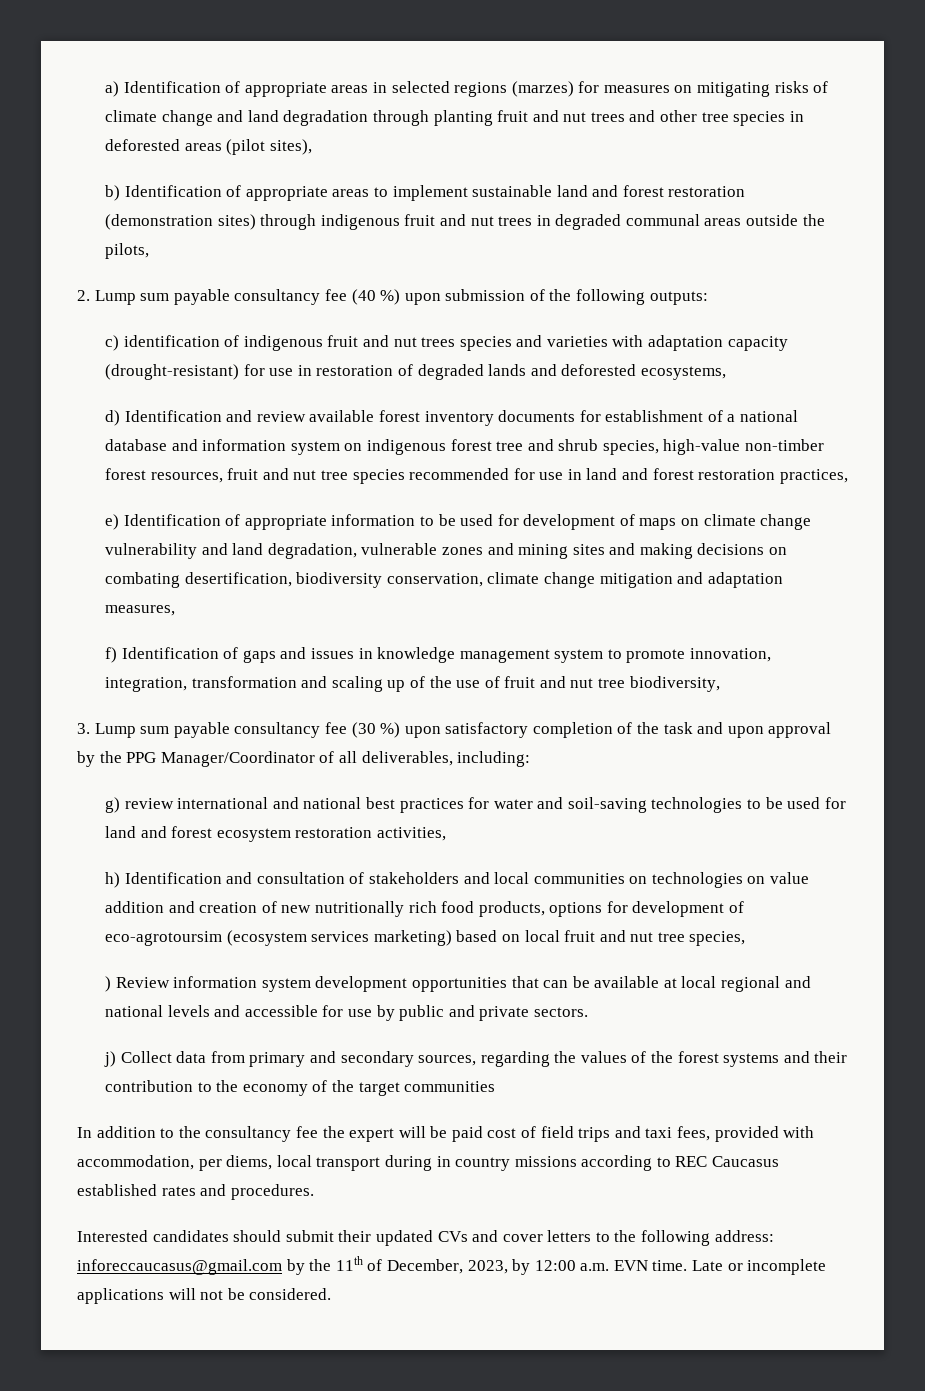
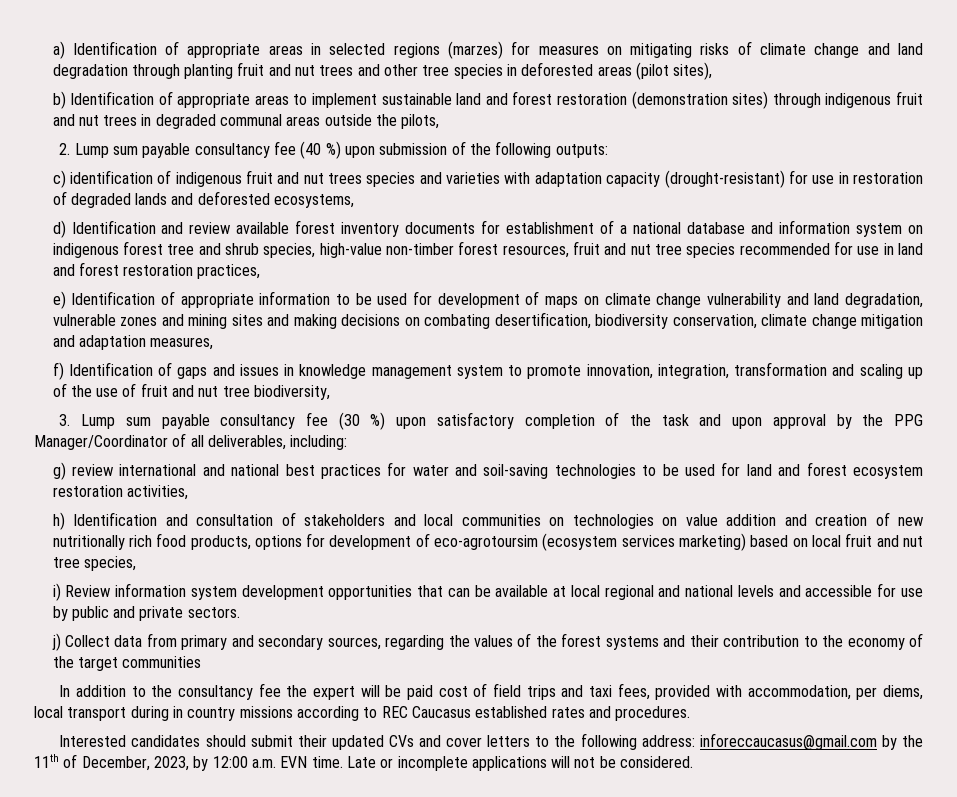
[104,976,111,992] ) -> [52,583,61,601] i)

